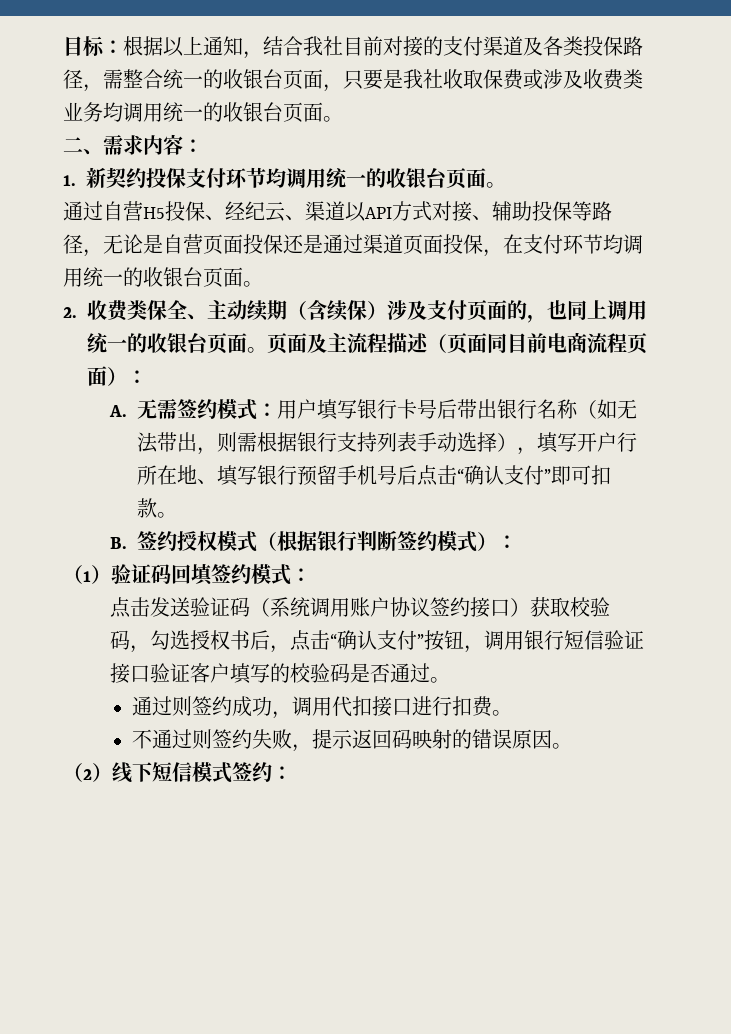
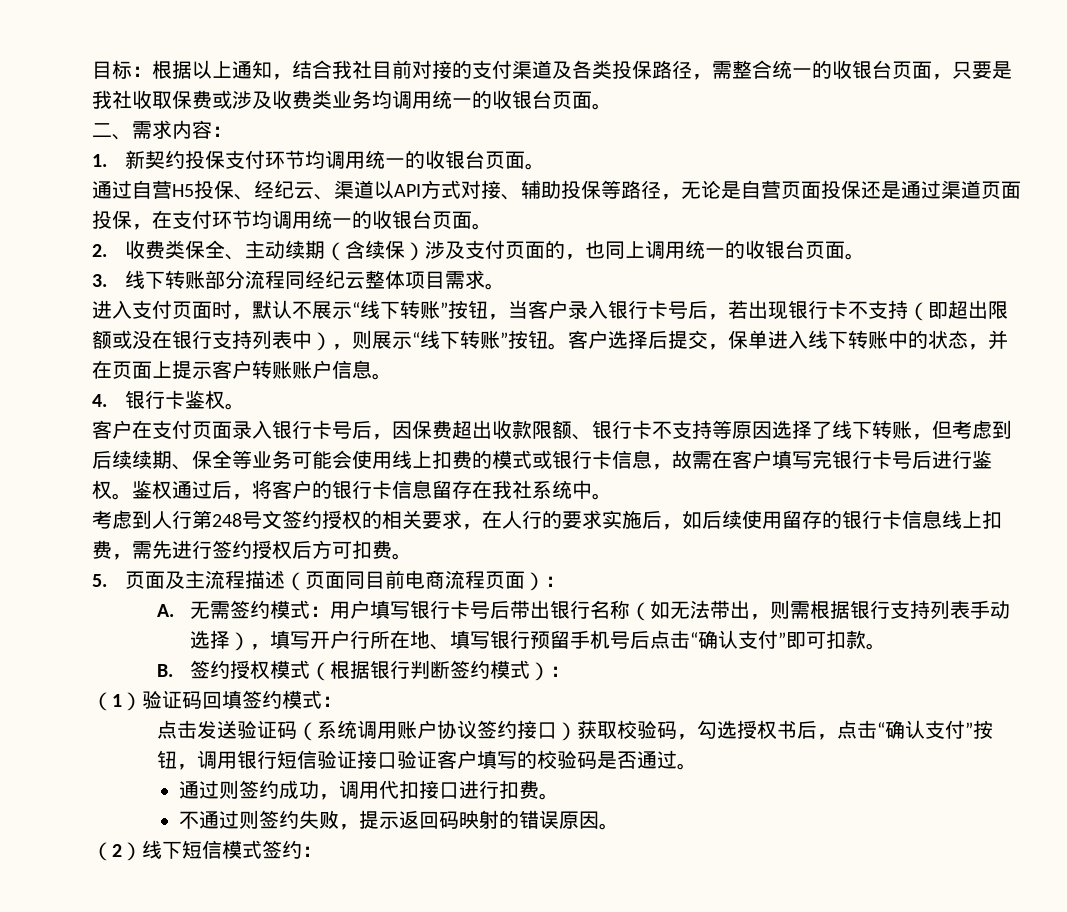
(267, 350) none -> [92,270,505,290] [92,300,1008,321] [92,330,1008,351] [92,360,392,380] [92,390,245,410] [92,420,1012,440] [92,450,992,470] [92,480,612,500] [92,510,1002,530] [92,540,412,560] [92,574,107,587] // 3.线下转账部分流程同经纪云整体项目需求。 // 进入支付页面时，默认不展示“线下转账”按钮，当客户录入银行卡号后，若出现银行卡不支持（即超出限额或没在银行支持列表中），则展示“线下转账”按钮。客户选择后提交，保单进入线下转账中的状态，并在页面上提示客户转账账户信息。 // 4.银行卡鉴权。 // 客户在支付页面录入银行卡号后，因保费超出收款限额、银行卡不支持等原因选择了线下转账，但考虑到后续续期、保全等业务可能会使用线上扣费的模式或银行卡信息，故需在客户填写完银行卡号后进行鉴权。鉴权通过后，将客户的银行卡信息留存在我社系统中。 // 考虑到人行第248号文签约授权的相关要求，在人行的要求实施后，如后续使用留存的银行卡信息线上扣费，需先进行签约授权后方可扣费。 // 5.

